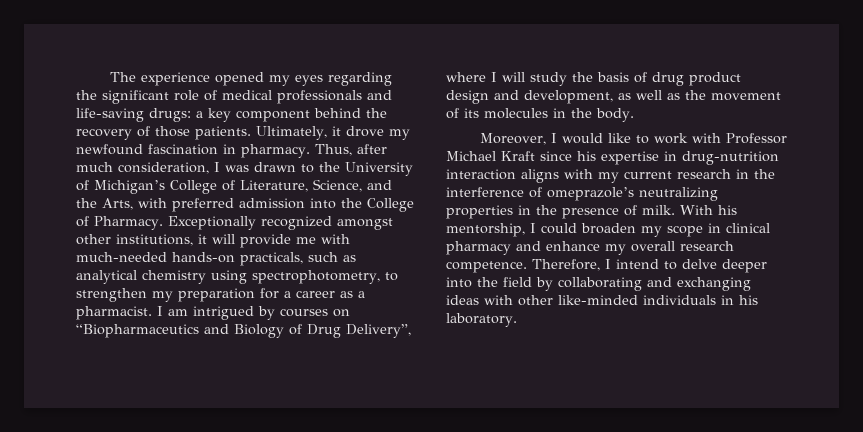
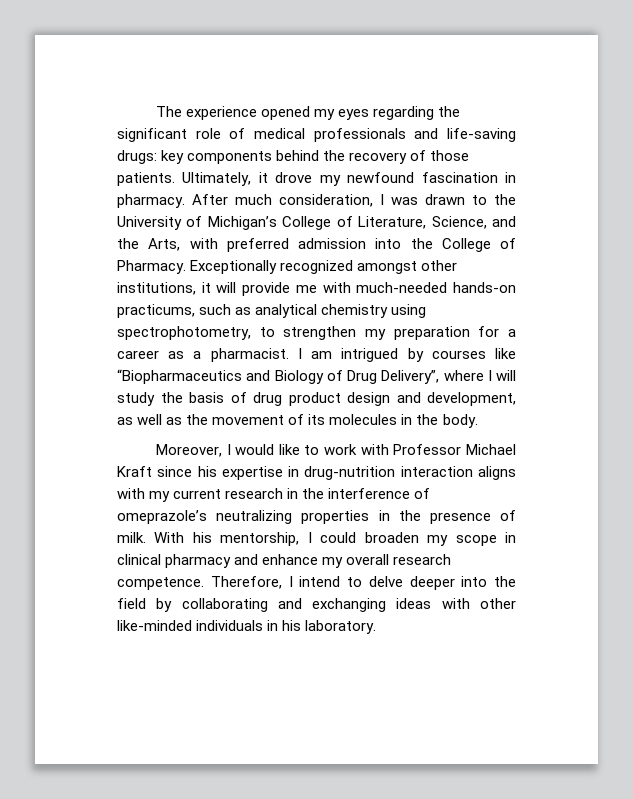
[196,108,310,122] a key component -> [161,150,273,164] key components
[314,144,387,156] Thus, after -> [192,194,228,205] After
[240,252,303,266] practicals, -> [117,304,195,318] practicums,
[333,309,350,317] on -> [495,348,516,359] like

